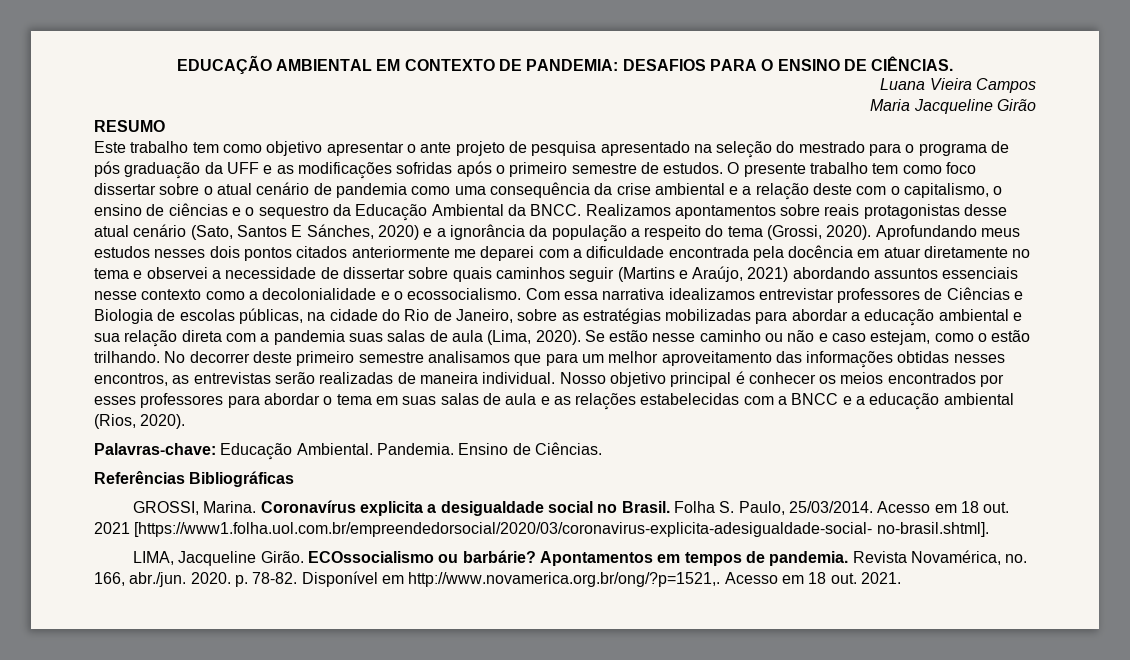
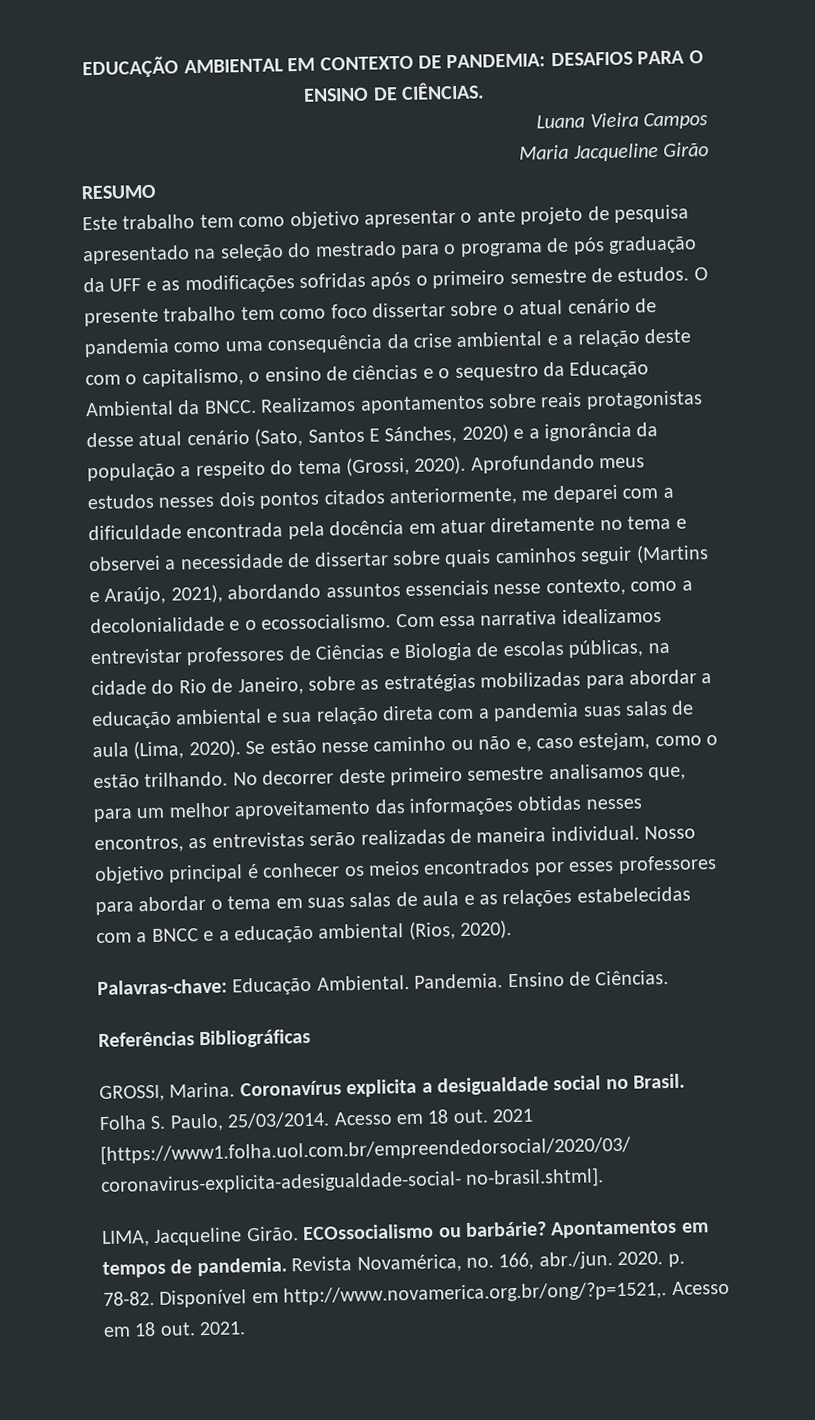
[351,246,450,258] anteriormente -> [389,486,518,507] anteriormente,
[747,267,789,282] 2021) -> [170,584,223,604] 2021),
[141,289,202,300] contexto -> [545,578,626,597] contexto,
[818,333,828,342] e -> [515,738,532,752] e,
[514,354,542,366] que -> [648,766,687,781] que,

